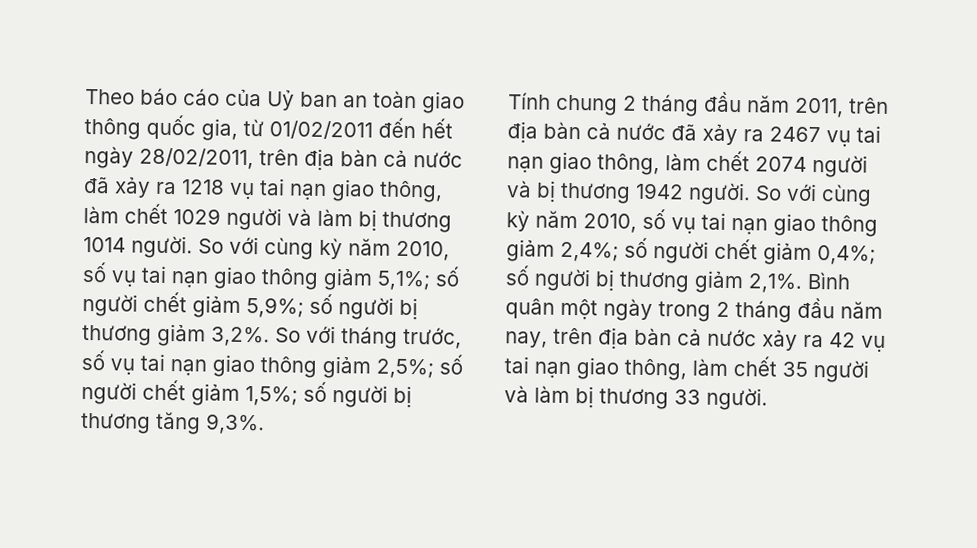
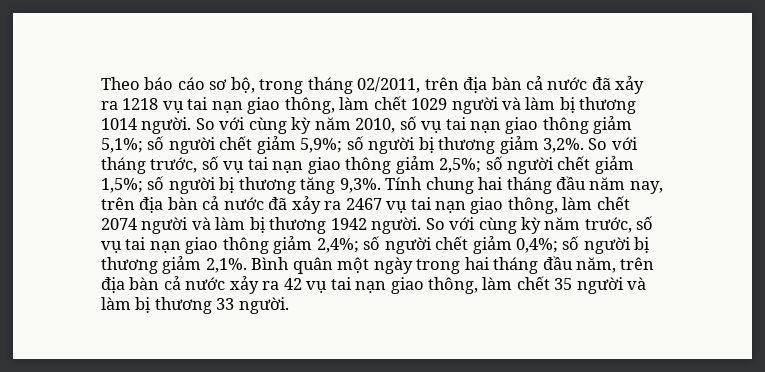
[225,88,465,114] [84,114,453,141] [84,145,254,170] của Uỷ ban an toàn giao thông quốc gia, từ 01/02/2011 đến hết ngày 28/02/2011, -> [209,77,421,94] sơ bộ, trong tháng 02/2011,
(265, 424) // -> (381, 185) none
[623,91,844,118] 2 tháng đầu năm 2011, -> [478,176,663,194] hai tháng đầu năm nay,
(532, 189) none -> [215,217,246,230] làm
[583,213,637,233] 2010, -> [584,217,632,233] trước,
[716,297,883,323] [505,331,548,348] 2 tháng đầu năm nay, -> [464,256,617,274] hai tháng đầu năm,

